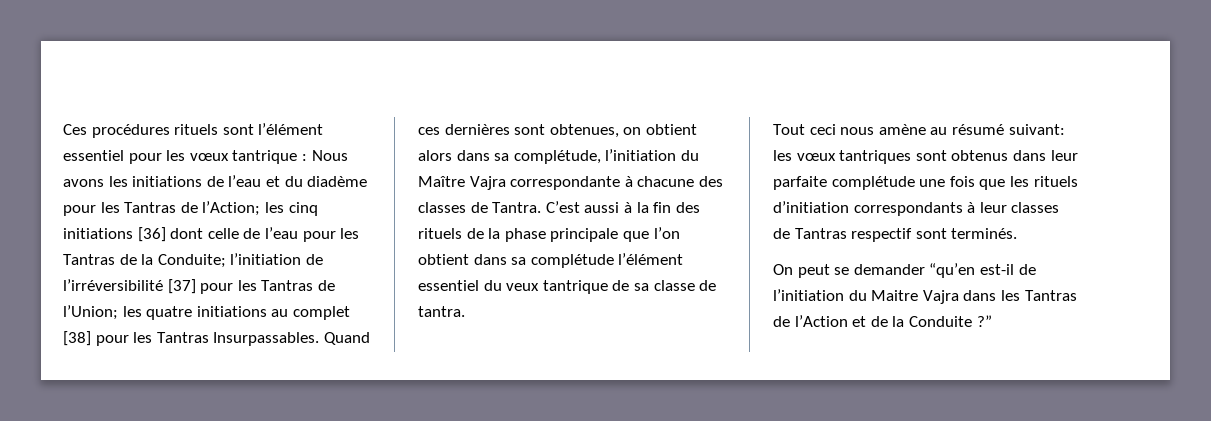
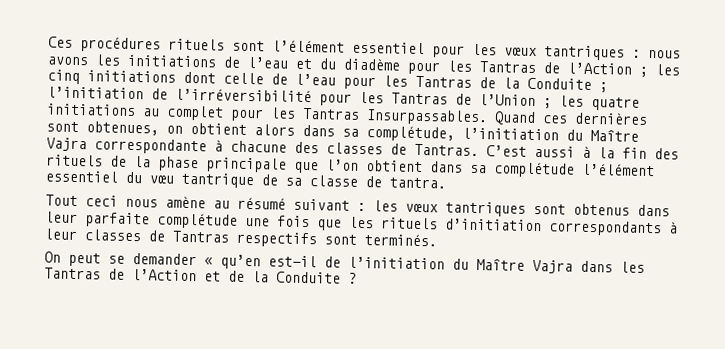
[232,150,348,164] tantrique : Nous -> [544,45,681,61] tantriques : nous
[202,201,261,216] l’Action; -> [567,62,648,77] l’Action ;
[137,227,166,242] [36] -> (176, 76) none
[157,254,226,268] Conduite; -> [527,77,608,93] Conduite ;
[167,279,335,294] [63,305,118,320] [37] pour les Tantras de l’Union; -> [319,91,552,109] pour les Tantras de l’Union ;
[63,331,91,346] [38] -> (224, 113) none
[492,202,542,213] Tantra. -> [414,143,479,157] Tantras.
[506,283,540,291] veux -> [149,175,174,184] vœu
[1008,124,1065,135] suivant: -> [293,198,366,212] suivant :
[851,228,913,242] respectif -> [236,231,317,248] respectifs
[929,263,976,278] “qu’en -> [204,254,261,270] « qu’en
[871,290,919,301] Maitre -> [476,259,525,271] Maître
[976,315,992,327] ?” -> [348,272,357,284] ?

